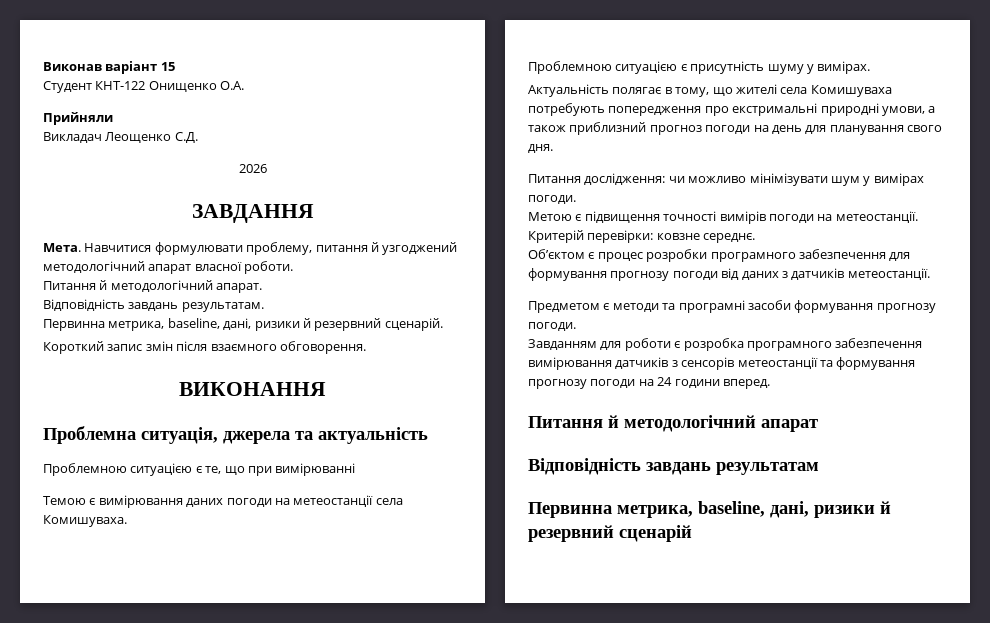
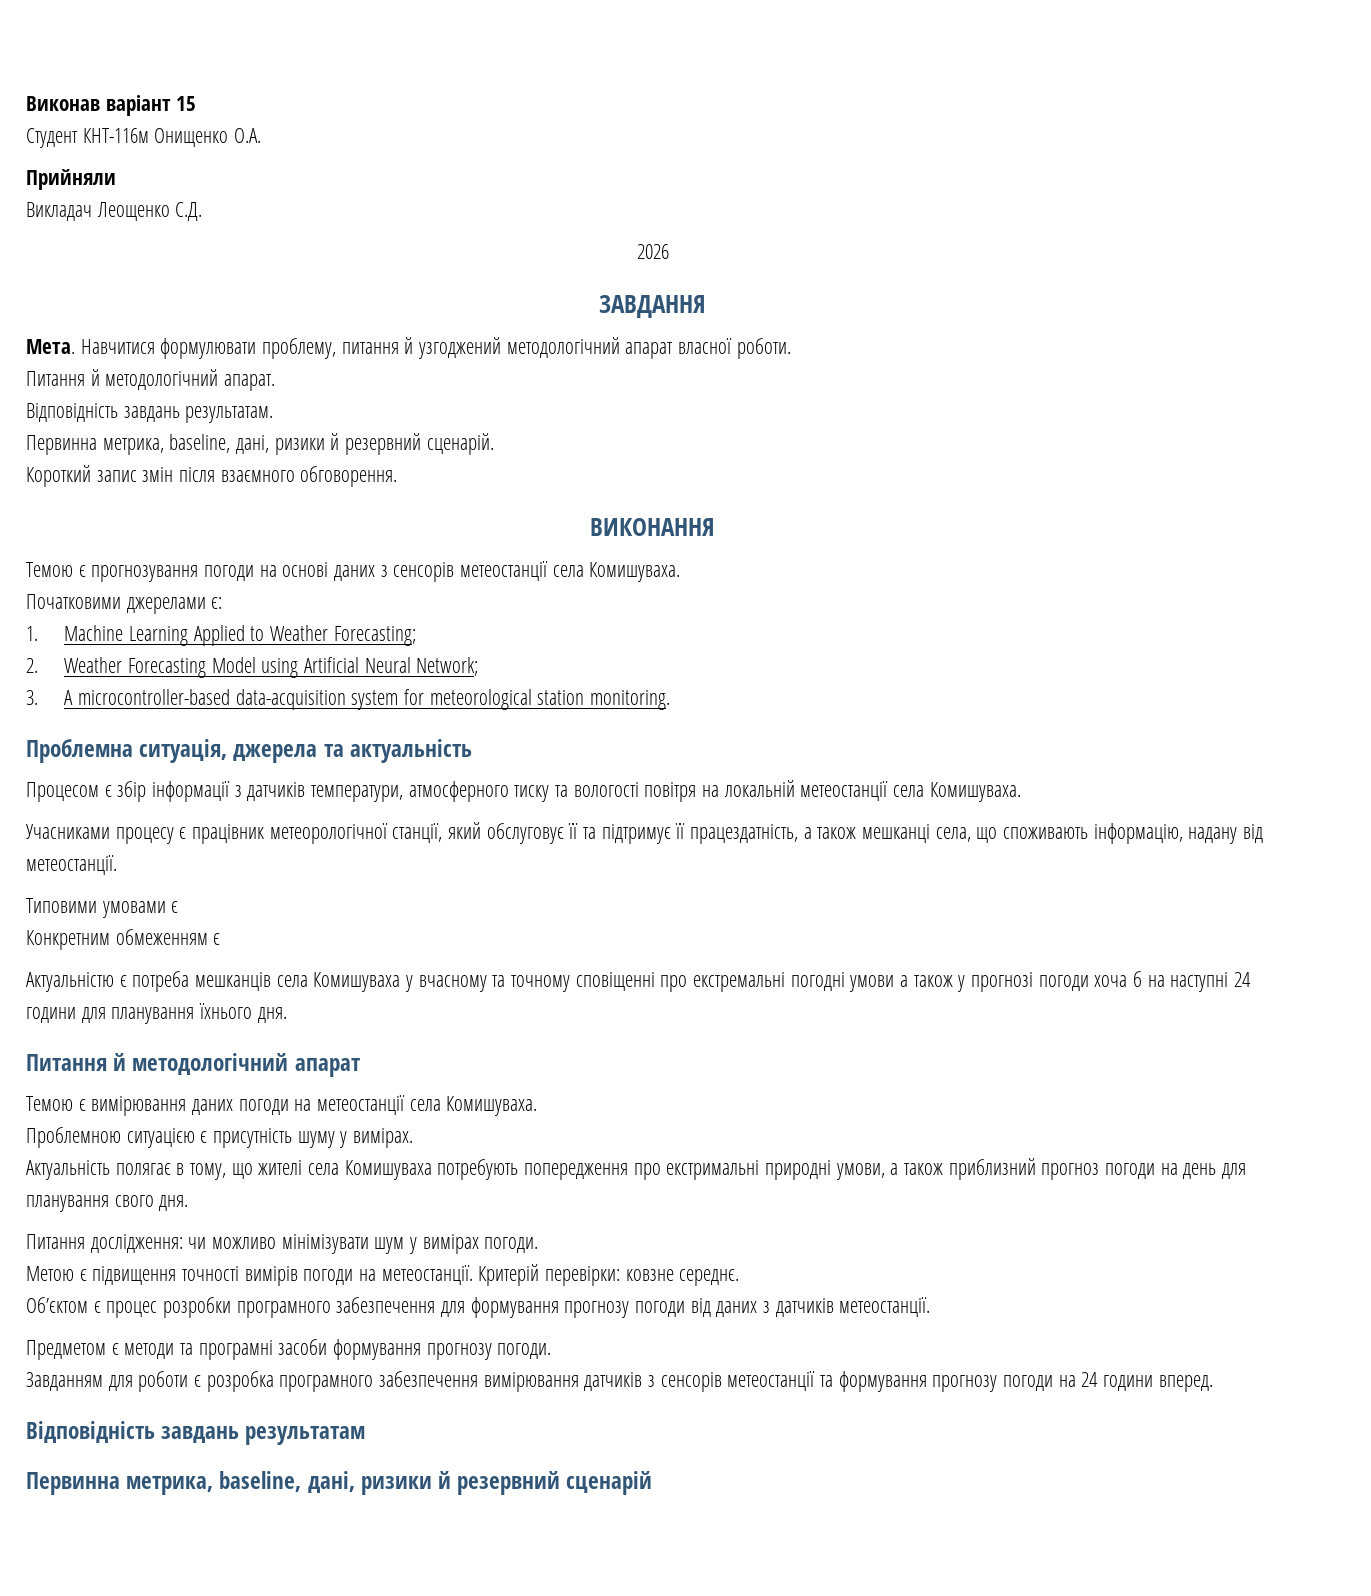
[95,81,146,90] КНТ-122 -> [82,128,149,143] КНТ-116м
(326, 389) none -> [26,561,681,582] [26,594,223,614] [26,625,416,646] [26,657,479,678] [26,689,671,710] // Темою є прогнозування погоди на основі даних з сенсорів метеостанції села Комишуваха. // Початковими джерелами є: // 1. Machine Learning Applied to Weather Forecasting; // 2. Weather Forecasting Model using Artificial Neural Network; // 3. A microcontroller-based data-acquisition system for meteorological station monitoring.
[43,463,356,476] Проблемною ситуацією є те, що при вимірюванні -> [26,780,1021,802] [26,822,1264,844] [26,855,117,875] [26,898,179,918] [26,929,221,950] [26,971,1252,992] [26,1003,287,1024] [26,1053,360,1077] Процесом є збір інформації з датчиків температури, атмосферного тиску та вологості повітря на локальній метеостанції села Комишуваха. // Учасниками процесу є працівник метеорологічної станції, який обслуговує її та підтримує її працездатність, а також мешканці села, що споживають інформацію, надану від метеостанції. // Типовими умовами є // Конкретним обмеженням є // Актуальністю є потреба мешканців села Комишуваха у вчасному та точному сповіщенні про екстремальні погодні умови а також у прогнозі погоди хоча б на наступні 24 години для планування їхнього дня. // Питання й методологічний апарат
[528,415,818,432] // Питання й методологічний апарат -> (1213, 1383) none

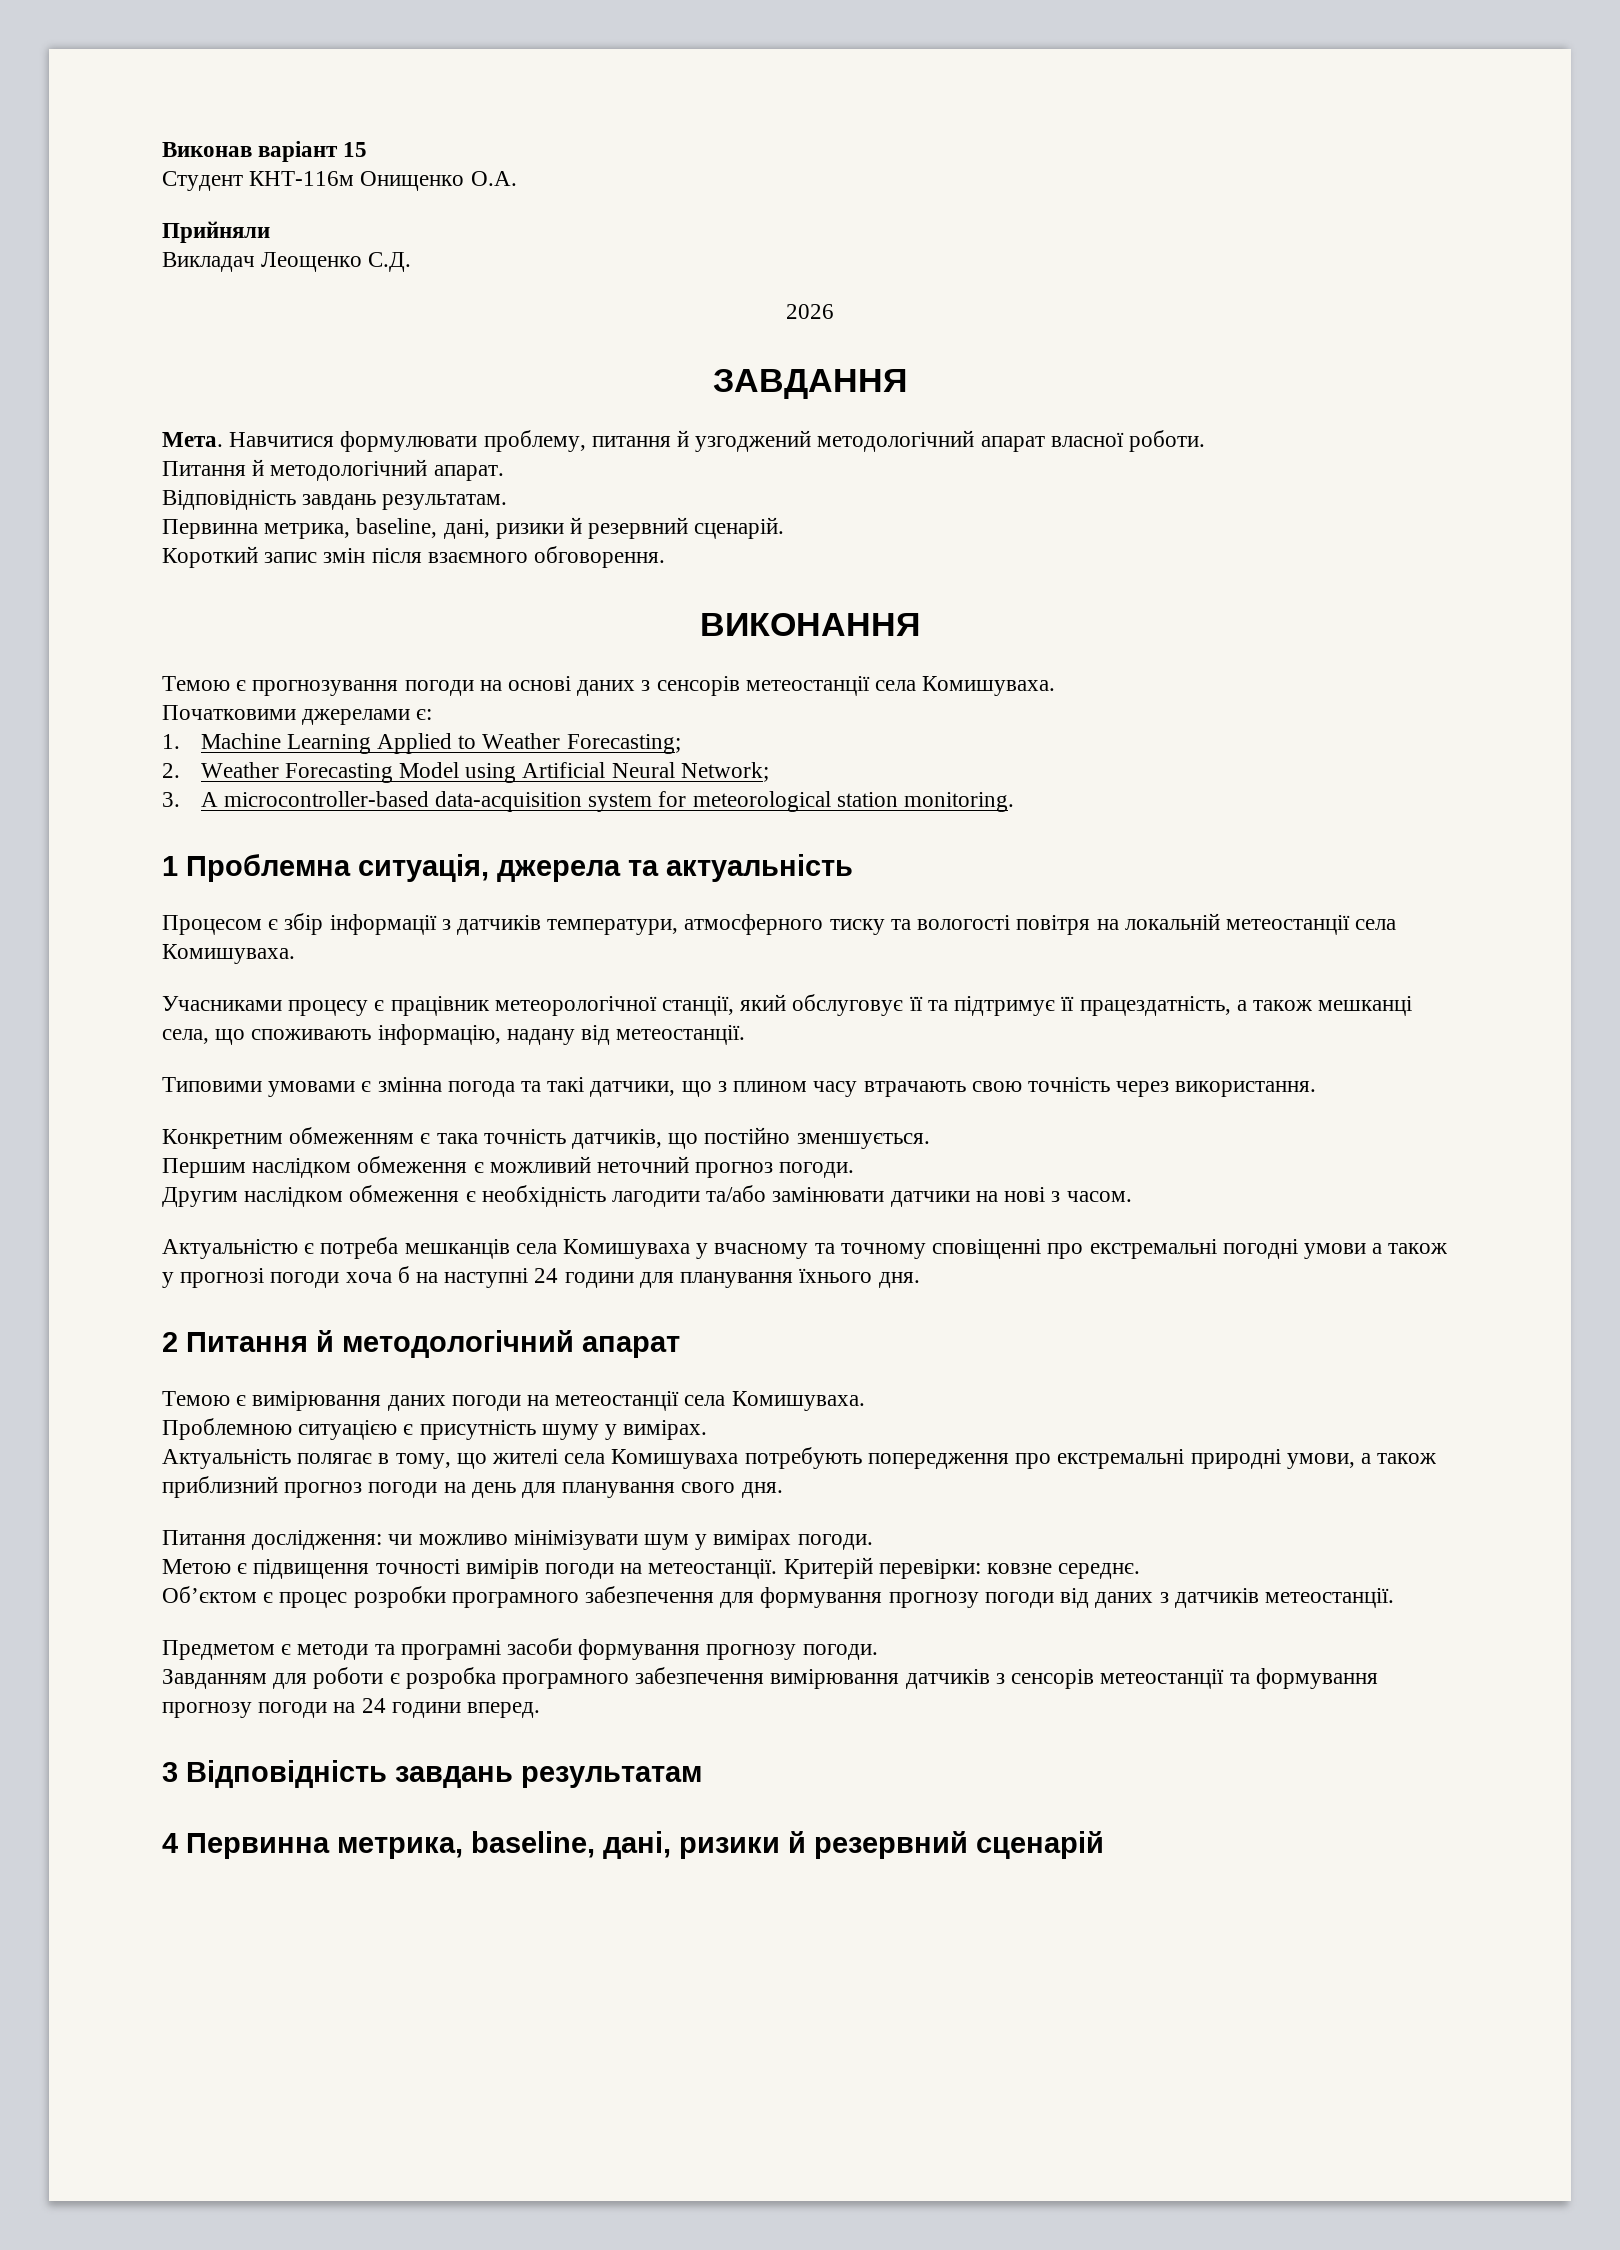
(671, 700) none -> [162,856,178,876] 1
[26,929,221,950] // Конкретним обмеженням є -> [377,1077,1317,1097] [162,1127,930,1149] [162,1156,855,1178] [162,1185,1132,1207] змінна погода та такі датчики, що з плином часу втрачають свою точність через використання. // Конкретним обмеженням є така точність датчиків, що постійно зменшується. // Першим наслідком обмеження є можливий неточний прогноз погоди. // Другим наслідком обмеження є необхідність лагодити та/або замінювати датчики на нові з часом.
(287, 1015) none -> [162,1332,178,1352] 2
[666,1160,760,1180] екстримальні -> [1057,1449,1185,1469] екстремальні
(1213, 1383) none -> [162,1762,178,1782] 3
(366, 1435) none -> [162,1833,178,1853] 4

